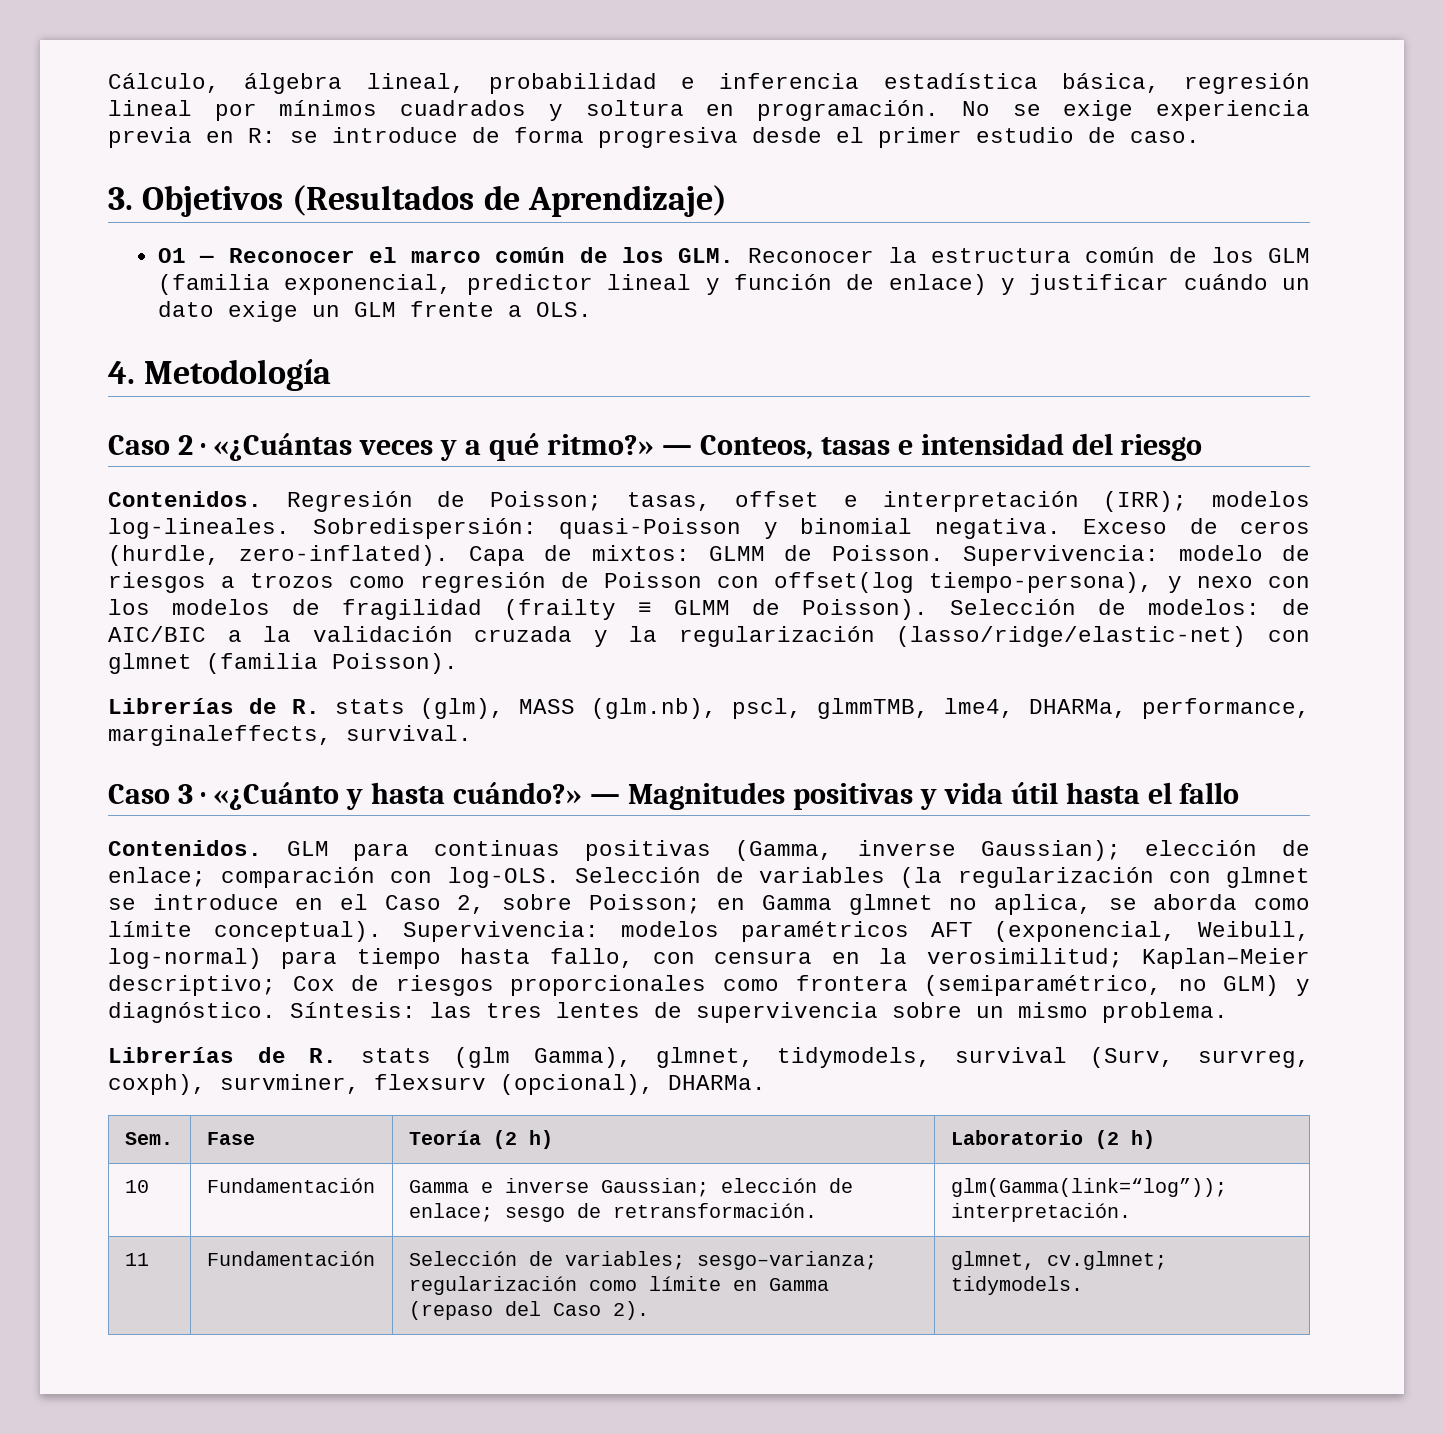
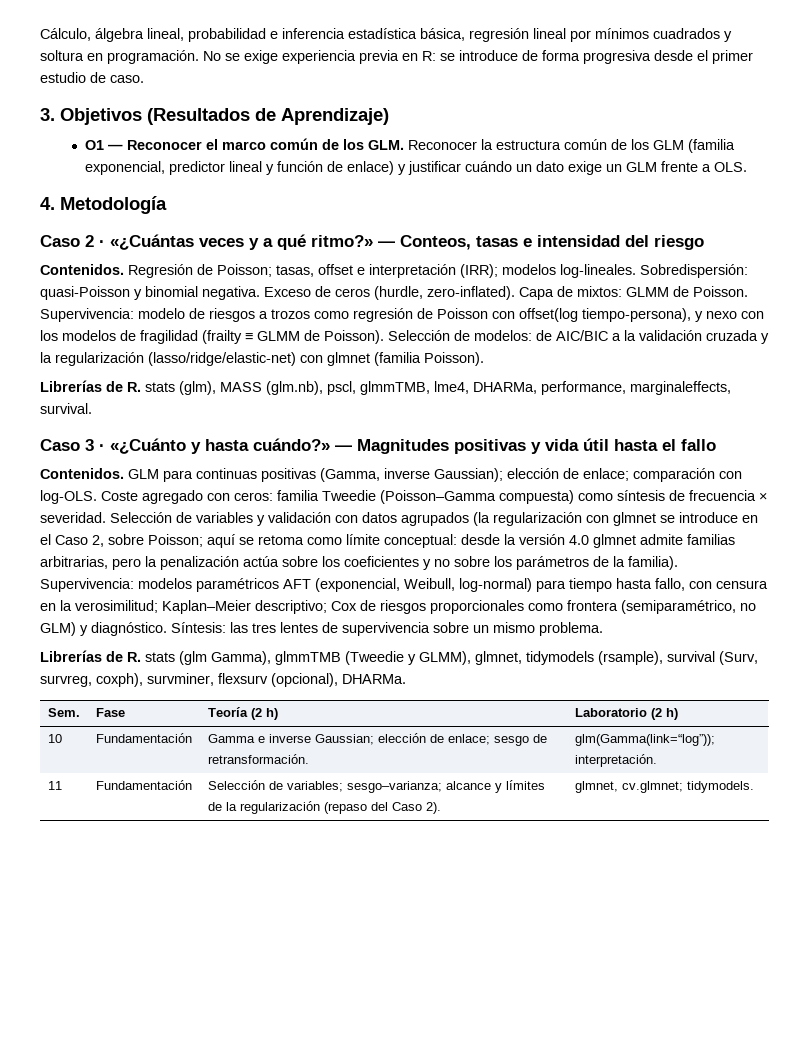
[574,867,886,883] Selección de variables -> [101,490,767,504] [40,512,469,526] Coste agregado con ceros: familia Tweedie (Poisson–Gamma compuesta) como síntesis de frecuencia × severidad. Selección de variables y validación con datos agrupados
[717,894,1310,915] [108,921,382,942] en Gamma glmnet no aplica, se aborda como límite conceptual). -> [207,534,735,548] [40,556,678,570] aquí se retoma como límite conceptual: desde la versión 4.0 glmnet admite familias arbitrarias, pero la penalización actúa sobre los coeficientes y no sobre los parámetros de la familia).
[655,1047,932,1068] glmnet, tidymodels, -> [275,651,663,665] glmmTMB (Tweedie y GLMM), glmnet, tidymodels (rsample),
[408,1276,829,1295] regularización como límite en Gamma -> [445,780,545,793] [207,801,320,814] alcance y límites de la regularización

